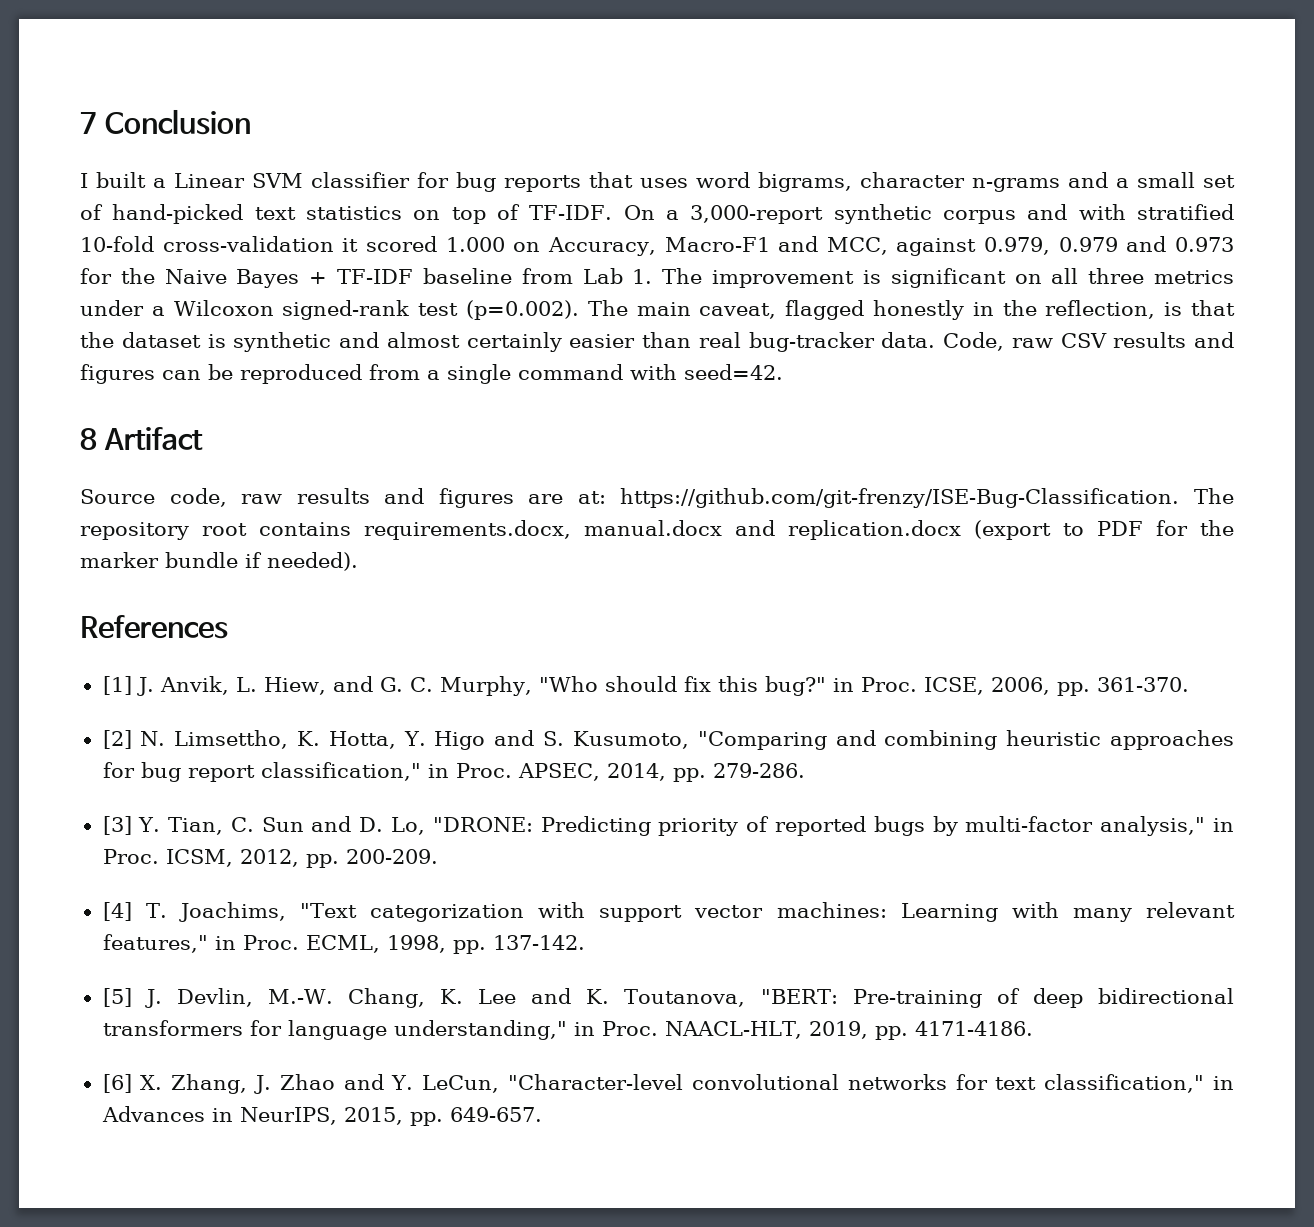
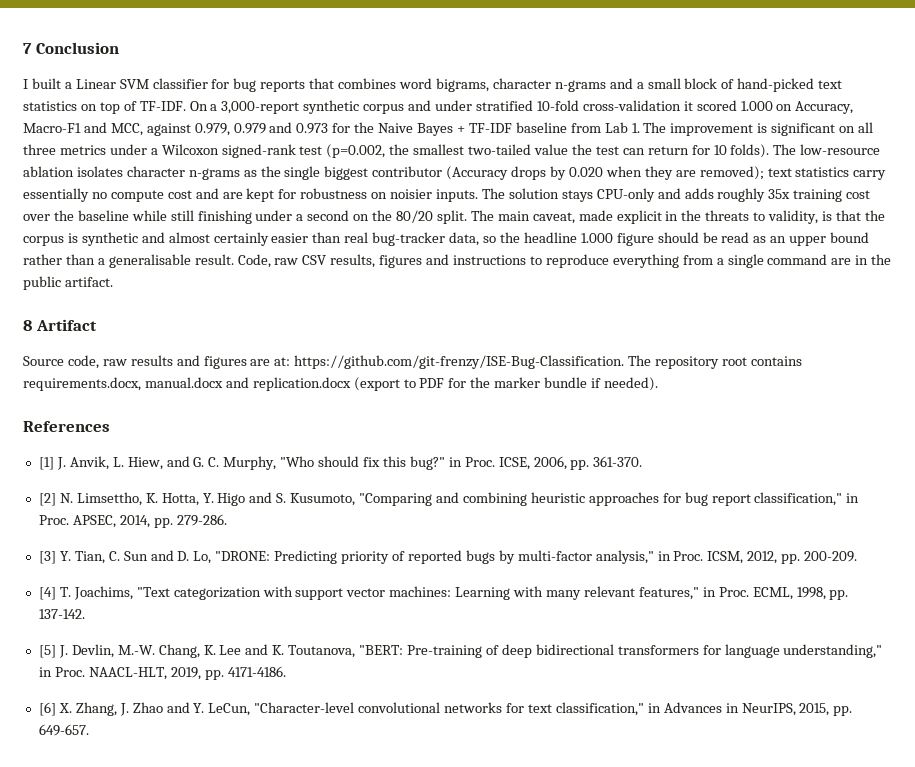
[640,178,688,188] uses -> [338,78,397,89] combines
[1203,175,1235,188] set -> [684,78,718,89] block
[1078,204,1126,220] with -> [435,100,473,111] under
[466,300,1156,320] (p=0.002). The main caveat, flagged honestly in the reflection, -> [326,144,881,158] [23,166,887,180] [23,188,871,202] [23,210,819,224] (p=0.002, the smallest two-tailed value the test can return for 10 folds). The low-resource ablation isolates character n-grams as the single biggest contributor (Accuracy drops by 0.020 when they are removed); text statistics carry essentially no compute cost and are kept for robustness on noisier inputs. The solution stays CPU-only and adds roughly 35x training cost over the baseline while still finishing under a second on the 80/20 split. The main caveat, made explicit in the threats to validity,
[121,332,201,348] dataset -> [23,236,64,246] corpus
[881,332,1234,351] [80,364,783,384] data. Code, raw CSV results and figures can be reproduced from a single command with seed=42. -> [449,232,870,246] [23,254,892,268] [23,276,113,290] data, so the headline 1.000 figure should be read as an upper bound rather than a generalisable result. Code, raw CSV results, figures and instructions to reproduce everything from a single command are in the public artifact.

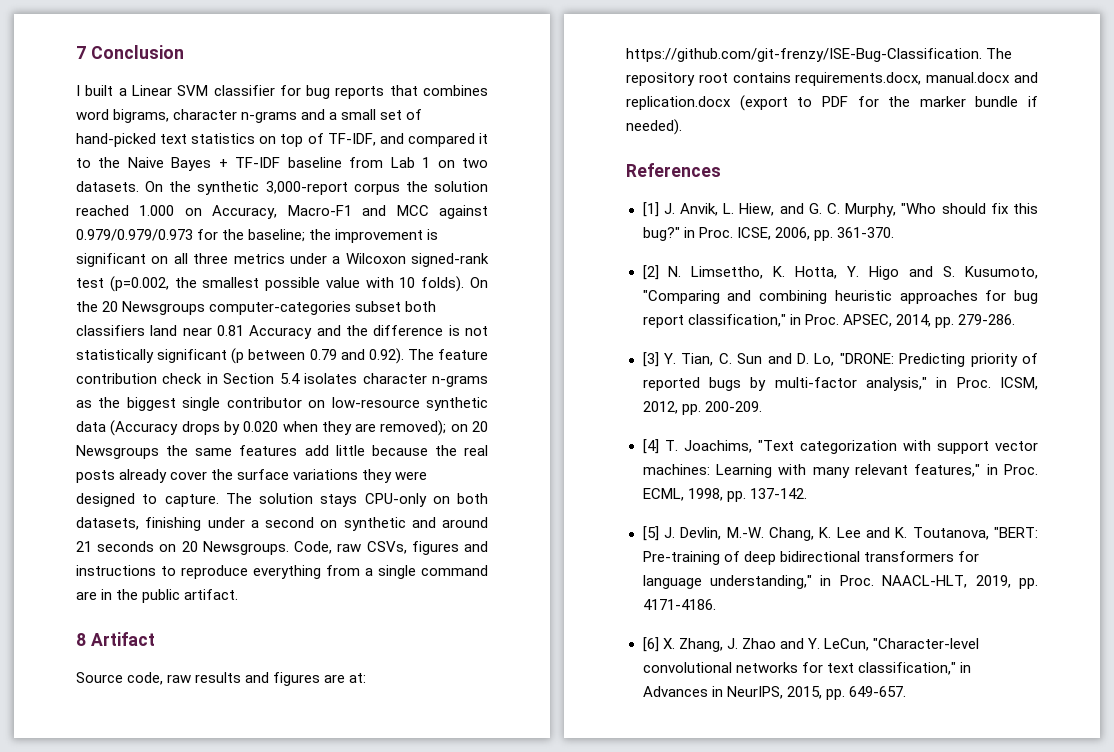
[684,78,718,89] block -> [380,110,403,120] set
[139,100,854,114] [23,122,351,136] TF-IDF. On a 3,000-report synthetic corpus and under stratified 10-fold cross-validation it scored 1.000 on Accuracy, Macro-F1 and MCC, against 0.979, 0.979 and 0.973 for -> [327,133,488,147] [76,158,91,168] TF-IDF, and compared it to
[631,122,667,133] 1. The -> [422,157,488,168] [76,181,489,195] [76,205,489,219] [76,229,332,242] 1 on two datasets. On the synthetic 3,000-report corpus the solution reached 1.000 on Accuracy, Macro-F1 and MCC against 0.979/0.979/0.973 for the baseline; the
[468,144,881,158] [23,166,74,177] two-tailed value the test can return for 10 folds). The low-resource ablation -> [265,276,488,292] [76,301,437,315] [76,325,488,339] [76,348,488,364] [76,373,300,384] possible value with 10 folds). On the 20 Newsgroups computer-categories subset both classifiers land near 0.81 Accuracy and the difference is not statistically significant (p between 0.79 and 0.92). The feature contribution check in Section 5.4
[284,166,443,180] single biggest contributor -> [126,397,489,411] [76,421,106,432] biggest single contributor on low-resource synthetic data
[767,167,887,180] [23,188,871,202] [23,210,194,221] text statistics carry essentially no compute cost and are kept for robustness on noisier inputs. The solution stays CPU-only and adds roughly 35x training cost over the baseline while still -> [450,421,489,432] [76,445,488,459] [76,469,428,483] [76,493,488,507] [76,517,139,530] on 20 Newsgroups the same features add little because the real posts already cover the surface variations they were designed to capture. The solution stays CPU-only on both datasets,
[372,210,885,224] [23,232,870,246] [23,254,376,268] the 80/20 split. The main caveat, made explicit in the threats to validity, is that the corpus is synthetic and almost certainly easier than real bug-tracker data, so the headline 1.000 figure should be read as an upper bound rather than a generalisable result. Code, raw CSV results, -> [343,517,488,531] [76,541,407,555] synthetic and around 21 seconds on 20 Newsgroups. Code, raw CSVs,

